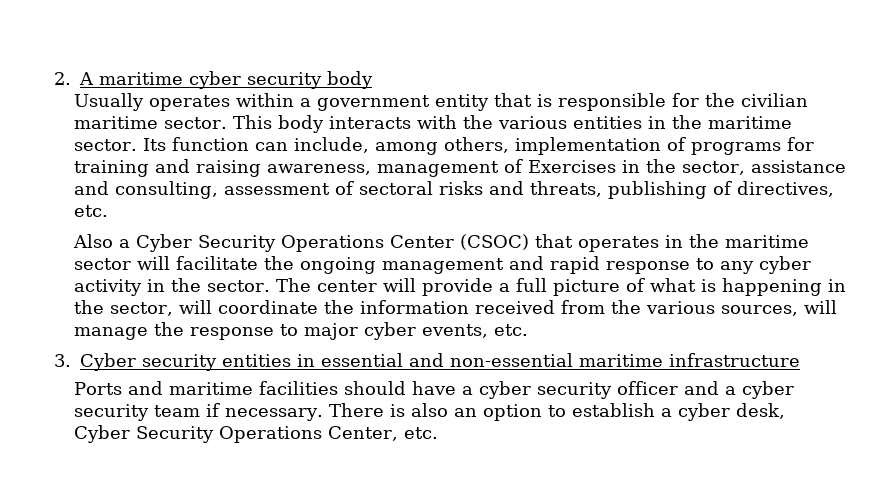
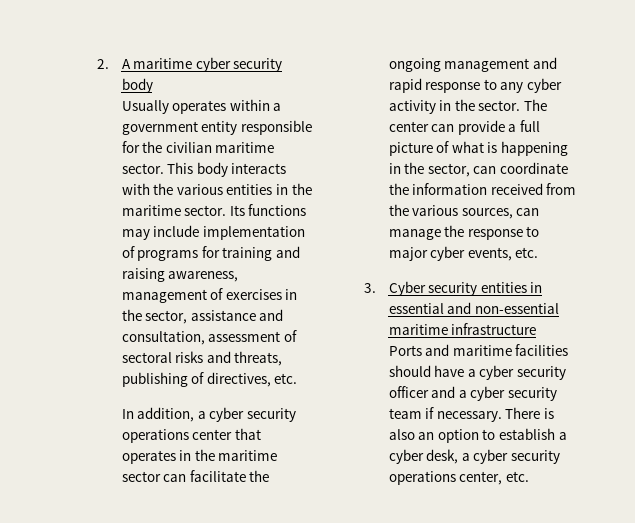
[493,93,552,107] that is -> (238, 128) none
[171,137,509,155] function can include, among others, -> [248,204,307,216] [121,225,200,240] functions may include
[527,160,616,173] Exercises -> [225,289,282,300] exercises
[114,181,218,199] consulting, -> [121,331,205,345] consultation,
[72,234,529,252] Also a Cyber Security Operations Center (CSOC) -> [121,407,297,422] [121,429,233,443] In addition, a cyber security operations center
[136,256,170,270] will -> [163,474,187,482] can
[382,278,416,292] will -> [431,124,455,132] can
[178,300,212,314] will -> [473,166,497,174] can
[803,300,837,314] will -> [516,208,540,216] can
[73,425,398,443] Cyber Security Operations Center, -> [461,449,561,464] [388,471,503,485] a cyber security operations center,

